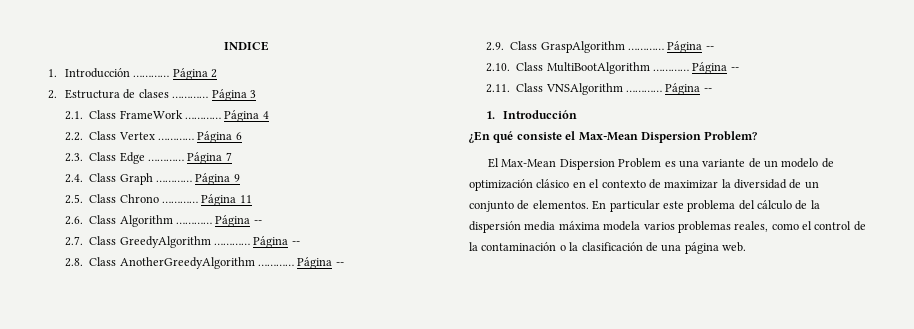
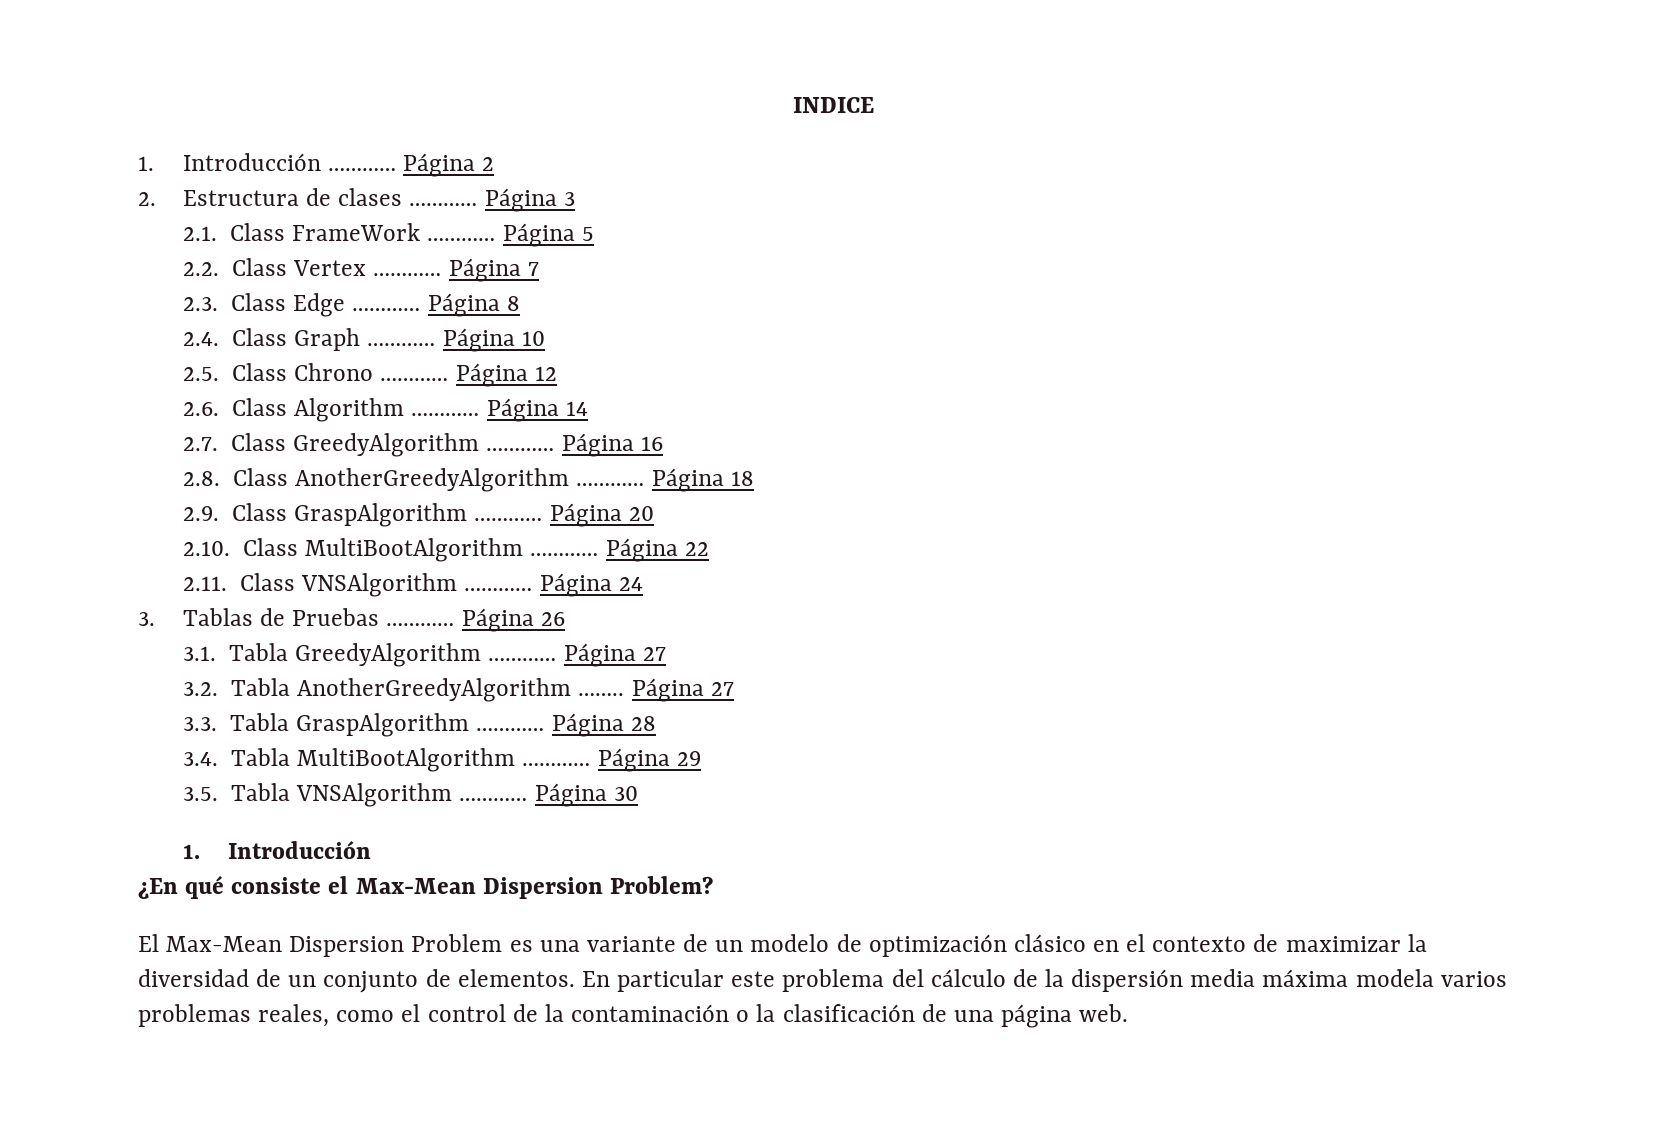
[262,111,269,119] 4 -> [581,227,594,241] 5
[235,132,242,140] 6 -> [527,262,539,276] 7
[225,152,232,161] 7 -> [506,296,520,311] 8
[233,174,240,182] 9 -> [521,331,545,346] 10
[239,195,252,203] 11 -> [534,366,557,381] 12
[253,220,262,224] -- -> [565,401,588,416] 14
[291,241,300,245] -- -> [640,436,663,451] 16
[335,262,344,266] -- -> [730,471,754,486] 18
[705,46,714,50] -- -> [628,506,654,521] 20
[730,67,739,71] -- -> [684,542,709,556] 22
[703,88,712,92] -- -> [618,577,643,591] [138,608,565,632] [182,643,666,667] [182,678,734,702] [182,713,656,737] [182,748,701,772] [182,783,638,807] 24 // 3. Tablas de Pruebas ………… Página 26 // 3.1. Tabla GreedyAlgorithm ………… Página 27 // 3.2. Tabla AnotherGreedyAlgorithm …….. Página 27 // 3.3. Tabla GraspAlgorithm ………… Página 28 // 3.4. Tabla MultiBootAlgorithm ………… Página 29 // 3.5. Tabla VNSAlgorithm ………… Página 30

